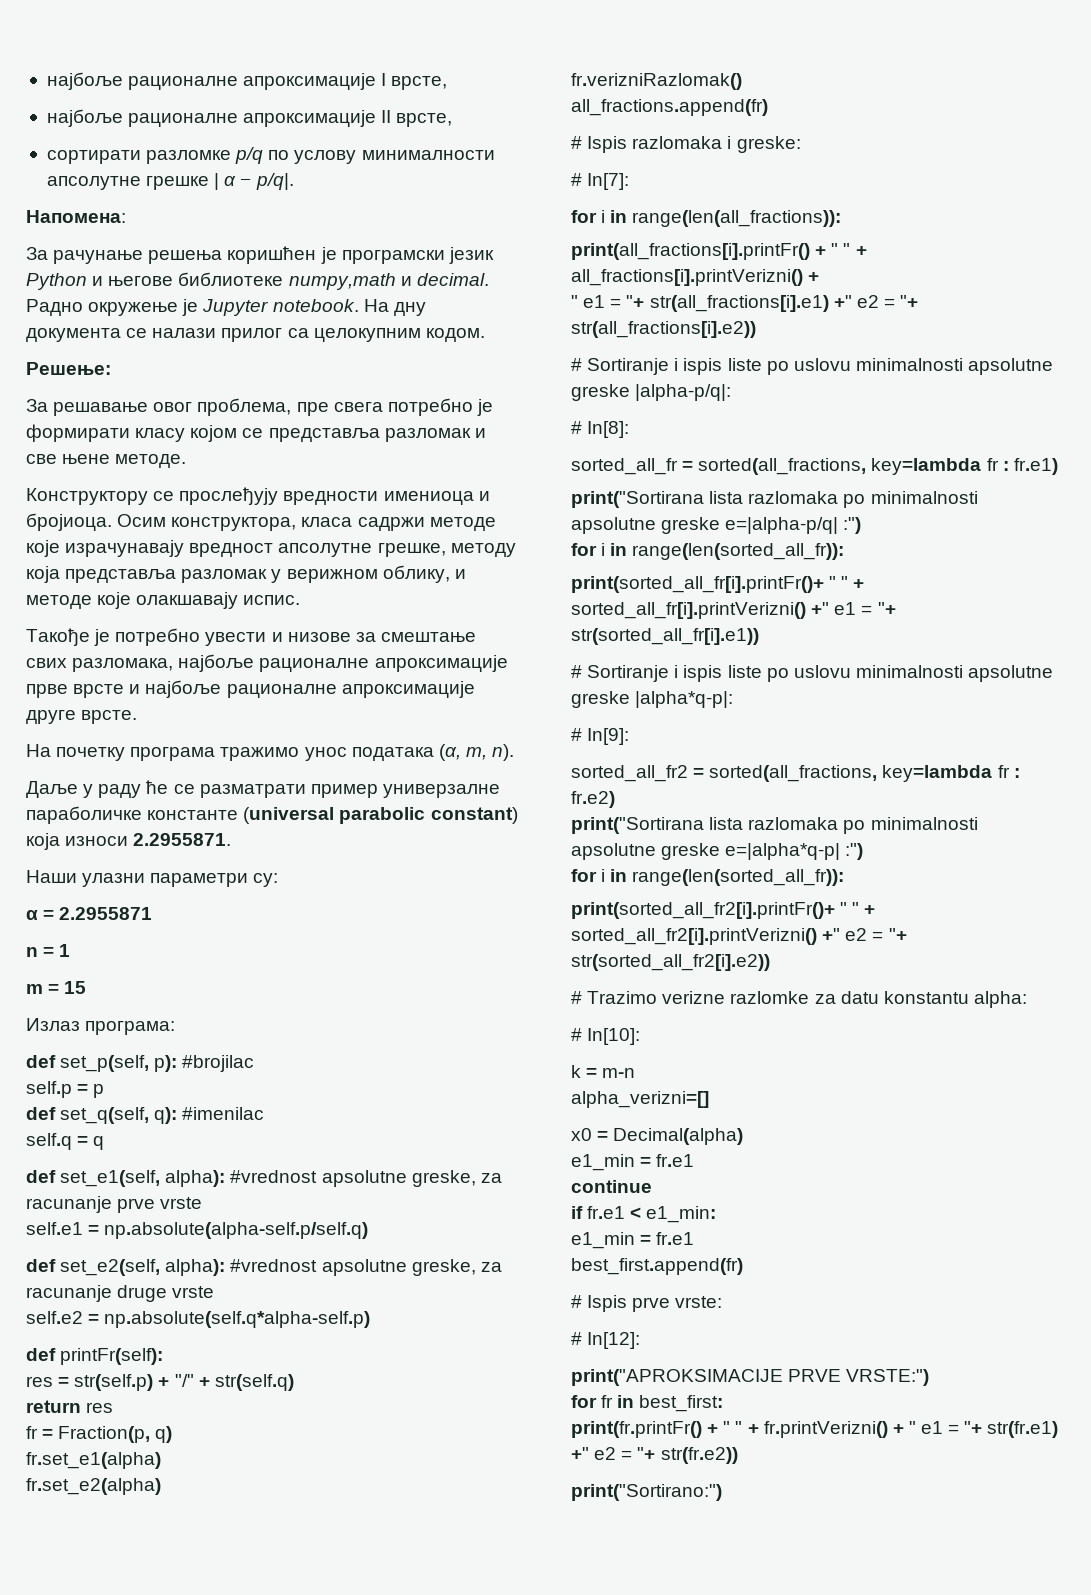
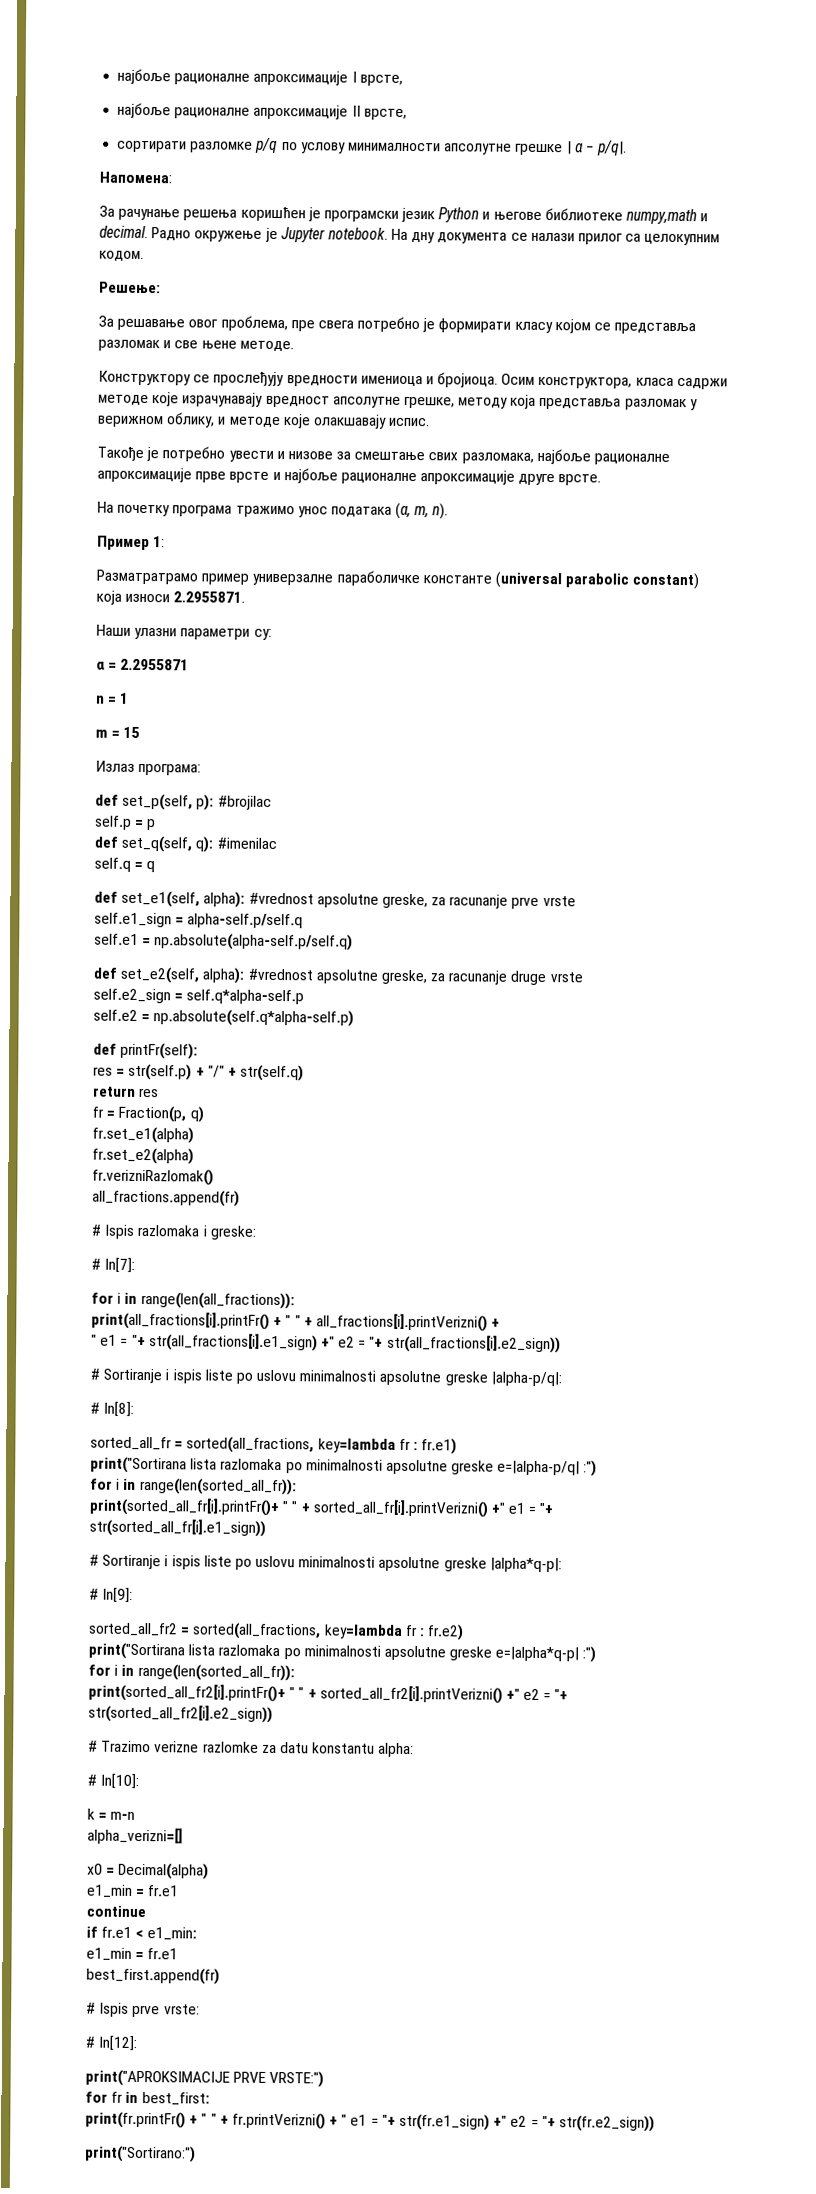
[26,780,306,798] Даље у раду ће се разматрати -> [97,535,166,551] [96,569,198,585] Пример 1: // Разматратрамо
(203, 1203) none -> [94,912,304,929] // self.e1_sign = alpha-self.p/self.q
(215, 1292) none -> [93,988,305,1005] // self.e2_sign = self.q*alpha-self.p
[649,295,919,312] [571,321,756,338] str(all_fractions[i].e1) +" e2 = "+ str(all_fractions[i].e2)) -> [148,1333,561,1354] str(all_fractions[i].e1_sign) +" e2 = "+ str(all_fractions[i].e2_sign))
[571,628,759,645] str(sorted_all_fr[i].e1)) -> [89,1518,266,1537] str(sorted_all_fr[i].e1_sign))
[571,954,770,971] str(sorted_all_fr2[i].e2)) -> [88,1704,273,1723] str(sorted_all_fr2[i].e2_sign))
[987,1421,1059,1438] [571,1447,738,1464] str(fr.e1) +" e2 = "+ str(fr.e2)) -> [399,2113,655,2132] str(fr.e1_sign) +" e2 = "+ str(fr.e2_sign))

